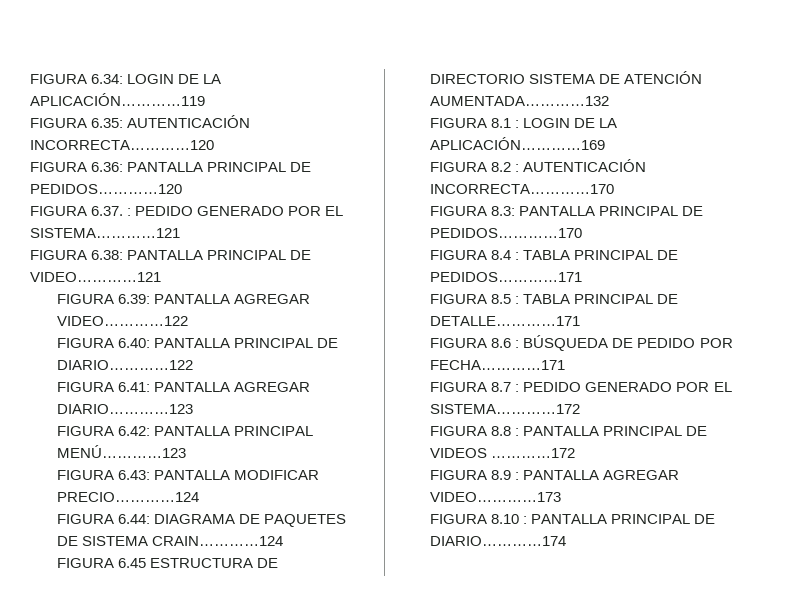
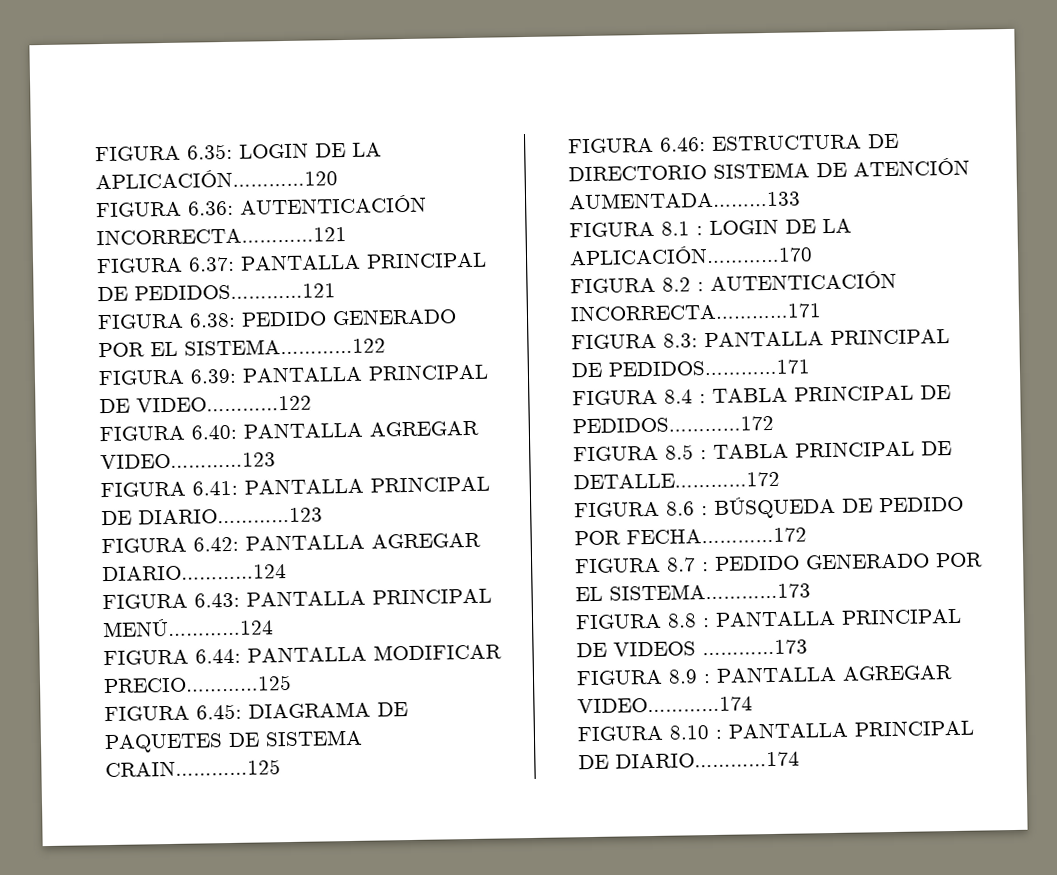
[30,74,222,84] [30,93,205,106] [30,115,251,128] [30,140,214,150] [30,162,312,172] [30,184,182,194] [30,206,344,216] [30,228,180,238] [30,250,312,260] [30,272,161,282] FIGURA 6.34: LOGIN DE LA APLICACIÓN…………119 // FIGURA 6.35: AUTENTICACIÓN INCORRECTA…………120 // FIGURA 6.36: PANTALLA PRINCIPAL DE PEDIDOS…………120 // FIGURA 6.37. : PEDIDO GENERADO POR EL SISTEMA…………121 // FIGURA 6.38: PANTALLA PRINCIPAL DE VIDEO…………121 -> [94,142,382,162] [94,168,338,190] [95,194,427,218] [95,225,347,246] [95,251,487,274] [96,283,336,302] [96,308,457,330] [97,337,386,358] FIGURA 6.35: LOGIN DE LA APLICACIÓN…………120 // FIGURA 6.36: AUTENTICACIÓN INCORRECTA…………121 // FIGURA 6.37: PANTALLA PRINCIPAL DE PEDIDOS…………121 // FIGURA 6.38: PEDIDO GENERADO POR EL SISTEMA…………122
[234,294,311,304] AGREGAR -> [367,363,489,381] [98,398,130,414] PRINCIPAL DE
[234,338,339,348] [57,360,194,370] PRINCIPAL DE DIARIO…………122 -> [368,420,479,437] [99,452,276,470] AGREGAR VIDEO…………123
[234,382,311,392] AGREGAR -> [369,475,490,493] [100,510,132,526] PRINCIPAL DE
[234,426,314,436] [57,445,187,458] PRINCIPAL MENÚ…………123 -> [370,532,481,549] [101,564,287,582] AGREGAR DIARIO…………124
[234,470,320,480] [57,492,200,502] MODIFICAR PRECIO…………124 -> [371,587,492,605] [101,617,274,638] PRINCIPAL MENÚ…………124
(151, 519) none -> [246,643,502,663] [102,674,292,694] [103,703,242,722] PANTALLA MODIFICAR PRECIO…………125 // FIGURA 6.45:
[152,536,284,546] [57,558,147,568] CRAIN…………124 // FIGURA 6.45 -> [104,759,281,778] [567,137,706,154] CRAIN…………125 // FIGURA 6.46:
[430,96,610,106] AUMENTADA…………132 -> [567,190,801,210] AUMENTADA………133
[430,137,606,150] APLICACIÓN…………169 -> [568,244,813,266] APLICACIÓN…………170
[430,184,615,194] INCORRECTA…………170 -> [569,302,822,322] INCORRECTA…………171
[430,228,583,238] PEDIDOS…………170 -> [607,359,810,377] PEDIDOS…………171
[430,272,583,282] PEDIDOS…………171 -> [571,415,774,434] PEDIDOS…………172
[430,316,581,326] DETALLE…………171 -> [572,471,780,490] DETALLE…………172
[430,360,566,370] FECHA…………171 -> [625,527,807,545] FECHA…………172
[430,404,581,414] SISTEMA…………172 -> [608,582,811,601] SISTEMA…………173
[491,448,576,458] …………172 -> [701,639,808,656] …………173
[430,492,562,502] VIDEO…………173 -> [576,696,753,714] VIDEO…………174

